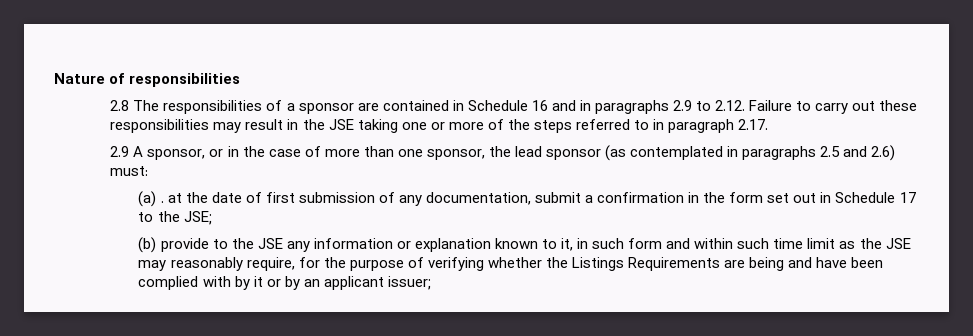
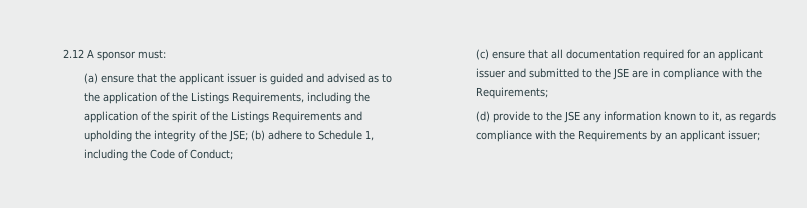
[54,73,241,87] [110,100,918,114] [110,119,769,133] [110,145,896,161] [110,166,149,176] [138,191,916,207] [138,211,212,225] [138,237,157,253] Nature of responsibilities // 2.8 The responsibilities of a sponsor are contained in Schedule 16 and in paragraphs 2.9 to 2.12. Failure to carry out these responsibilities may result in the JSE taking one or more of the steps referred to in paragraph 2.17. // 2.9 A sponsor, or in the case of more than one sponsor, the lead sponsor (as contemplated in paragraphs 2.5 and 2.6) must: // (a) . at the date of first submission of any documentation, submit a confirmation in the form set out in Schedule 17 to the JSE; // (b) -> [63,49,167,61] [84,73,393,85] [84,92,371,104] [84,111,363,123] [84,130,375,142] [84,149,234,161] [476,49,764,61] [476,68,763,80] [476,87,549,99] [476,111,491,122] 2.12 A sponsor must: // (a) ensure that the applicant issuer is guided and advised as to the application of the Listings Requirements, including the application of the spirit of the Listings Requirements and upholding the integrity of the JSE; (b) adhere to Schedule 1, including the Code of Conduct; // (c) ensure that all documentation required for an applicant issuer and submitted to the JSE are in compliance with the Requirements; // (d)
[396,238,491,252] or explanation -> (662, 116) none
[577,238,911,249] [138,257,884,271] [138,276,281,290] in such form and within such time limit as the JSE may reasonably require, for the purpose of verifying whether the Listings Requirements are being and have been complied with by it or -> [725,111,777,123] [476,130,648,142] as regards compliance with the Requirements

